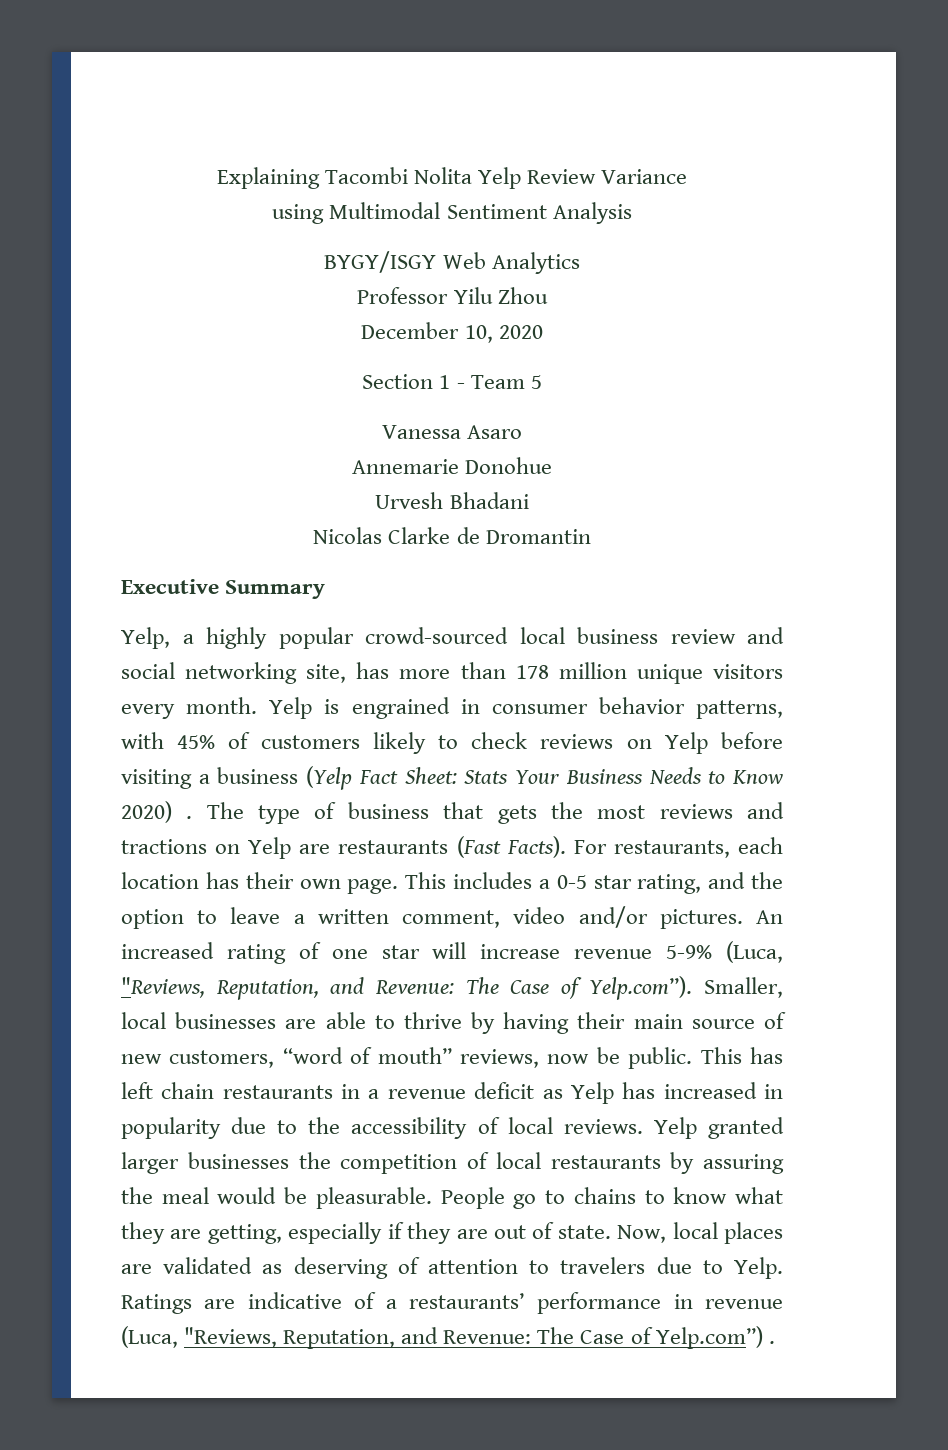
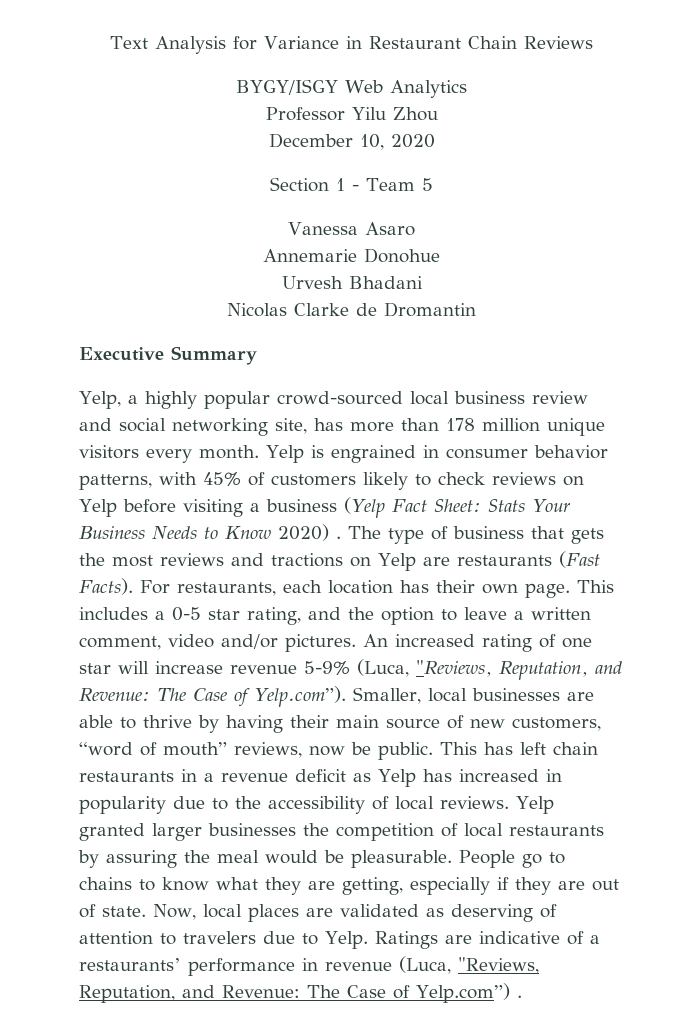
[216,167,688,189] [272,202,632,224] Explaining Tacombi Nolita Yelp Review Variance // using Multimodal Sentiment Analysis -> [110,36,593,54] Text Analysis for Variance in Restaurant Chain Reviews

